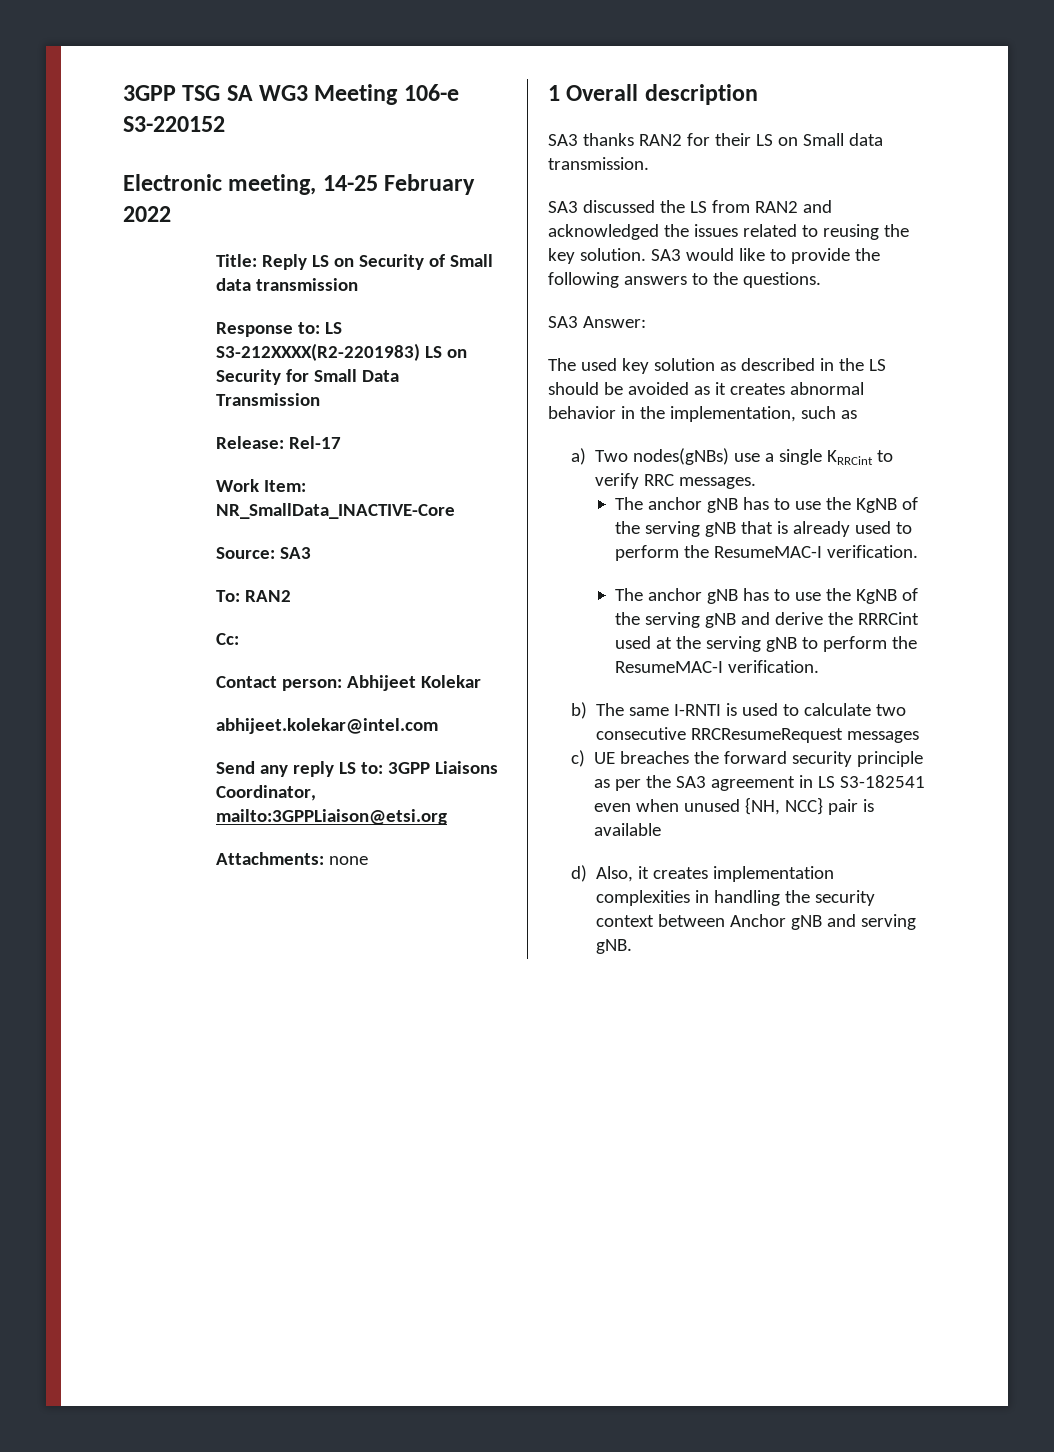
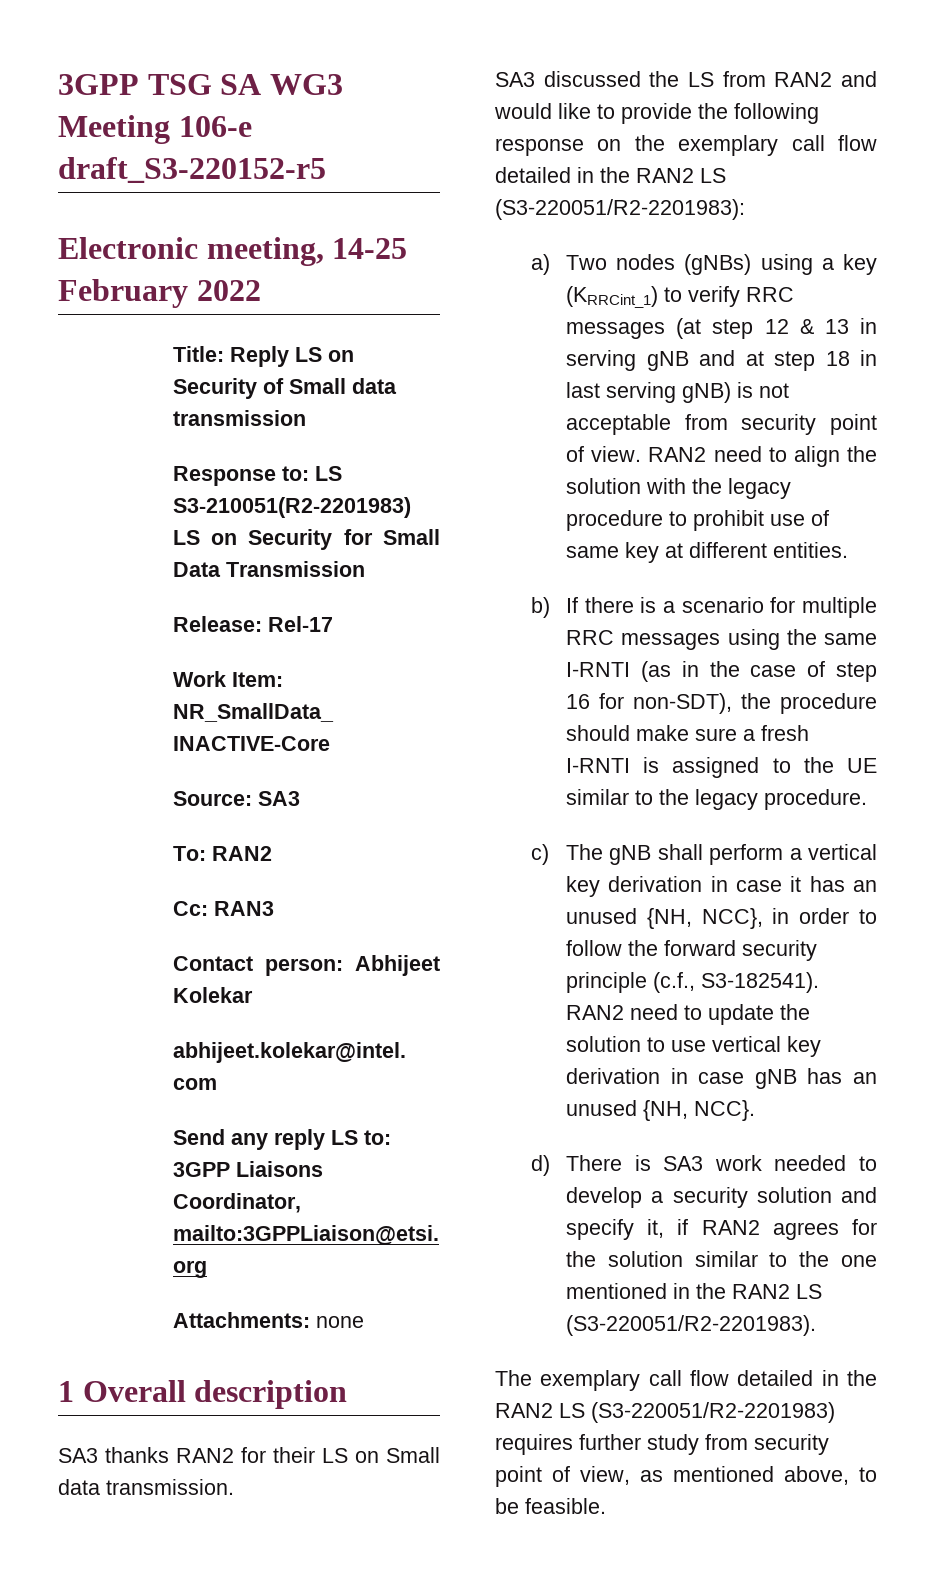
[123,116,225,132] S3-220152 -> [58,157,326,183] draft_S3-220152-r5
[215,343,420,361] S3-212XXXX(R2-2201983) -> [172,497,411,518] S3-210051(R2-2201983)
(239, 639) none -> [213,901,274,916] RAN3
[548,224,909,240] [548,248,681,264] acknowledged the issues related to reusing the key solution. SA3 -> (877, 79) none
[623,272,821,288] [548,316,646,328] [548,358,886,374] [548,382,864,395] [548,406,857,422] [571,448,894,465] [595,473,757,489] [614,497,918,513] [614,521,912,537] [614,545,918,561] [614,588,918,604] [614,612,919,628] [614,636,917,652] [614,660,819,673] [571,702,907,719] [596,727,920,743] [571,750,924,767] [594,775,926,791] [594,797,875,815] [594,823,662,836] [571,865,835,882] [596,890,876,906] [596,914,917,930] [596,939,633,954] answers to the questions. // SA3 Answer: // The used key solution as described in the LS should be avoided as it creates abnormal behavior in the implementation, such as // a) Two nodes(gNBs) use a single KRRCint to verify RRC messages. // The anchor gNB has to use the KgNB of the serving gNB that is already used to perform the ResumeMAC-I verification. // The anchor gNB has to use the KgNB of the serving gNB and derive the RRRCint used at the serving gNB to perform the ResumeMAC-I verification. // b) The same I-RNTI is used to calculate two consecutive RRCResumeRequest messages // c) UE breaches the forward security principle as per the SA3 agreement in LS S3-182541 even when unused {NH, NCC} pair is available // d) Also, it creates implementation complexities in handling the security context between Anchor gNB and serving gNB. -> [495,135,877,156] [495,167,726,183] [495,199,745,220] [530,254,877,275] [566,286,795,308] [566,318,877,339] [566,350,877,371] [566,382,790,403] [566,414,877,435] [566,446,877,467] [566,478,792,499] [566,510,830,531] [566,542,849,563] [530,597,877,618] [566,629,877,650] [566,661,877,682] [566,693,877,714] [566,725,810,741] [566,757,877,778] [566,789,868,810] [530,844,877,865] [566,876,877,897] [566,908,877,929] [566,940,818,961] [566,972,820,993] [566,1004,811,1025] [566,1036,822,1057] [566,1068,877,1089] [566,1100,756,1121] [530,1155,877,1176] [566,1187,877,1208] [566,1219,877,1240] [566,1251,877,1267] [566,1283,823,1299] [566,1315,817,1336] [495,1370,877,1391] [495,1402,835,1423] [495,1434,829,1455] [495,1466,877,1487] [495,1498,606,1514] response on the exemplary call flow detailed in the RAN2 LS (S3-220051/R2-2201983): // a) Two nodes (gNBs) using a key (KRRCint_1) to verify RRC messages (at step 12 & 13 in serving gNB and at step 18 in last serving gNB) is not acceptable from security point of view. RAN2 need to align the solution with the legacy procedure to prohibit use of same key at different entities. // b) If there is a scenario for multiple RRC messages using the same I-RNTI (as in the case of step 16 for non-SDT), the procedure should make sure a fresh I-RNTI is assigned to the UE similar to the legacy procedure. // c) The gNB shall perform a vertical key derivation in case it has an unused {NH, NCC}, in order to follow the forward security principle (c.f., S3-182541). RAN2 need to update the solution to use vertical key derivation in case gNB has an unused {NH, NCC}. // d) There is SA3 work needed to develop a security solution and specify it, if RAN2 agrees for the solution similar to the one mentioned in the RAN2 LS (S3-220051/R2-2201983). // The exemplary call flow detailed in the RAN2 LS (S3-220051/R2-2201983) requires further study from security point of view, as mentioned above, to be feasible.

